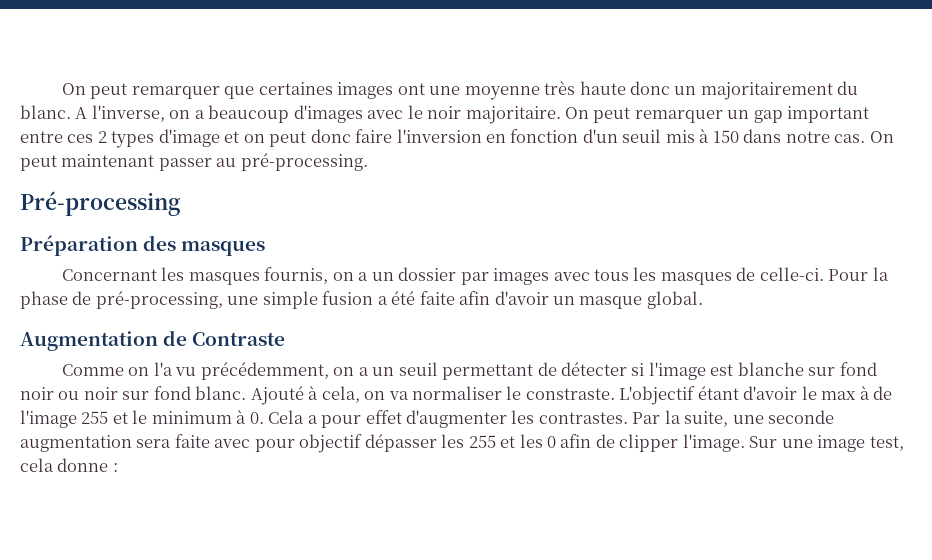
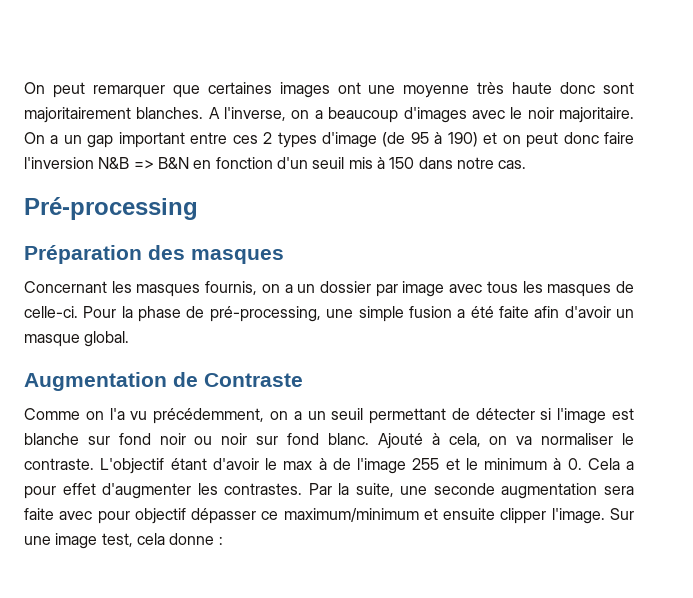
[674,81,859,100] [20,105,71,119] un majoritairement du blanc. -> [603,82,634,94] [24,107,204,123] sont majoritairement blanches.
[593,107,723,123] peut remarquer -> [50,135,59,144] a
(220, 138) none -> [382,132,478,147] (de 95 à 190)
(482, 136) none -> [98,157,189,169] N&B => B&N
[869,131,894,143] [20,153,368,171] On peut maintenant passer au pré-processing. -> (527, 164) none
[493,268,550,285] images -> [402,281,445,297] image
[525,388,615,400] constraste. -> [24,458,94,470] contraste.
[441,434,615,448] les 255 et les 0 afin de -> [261,508,496,522] ce maximum/minimum et ensuite

